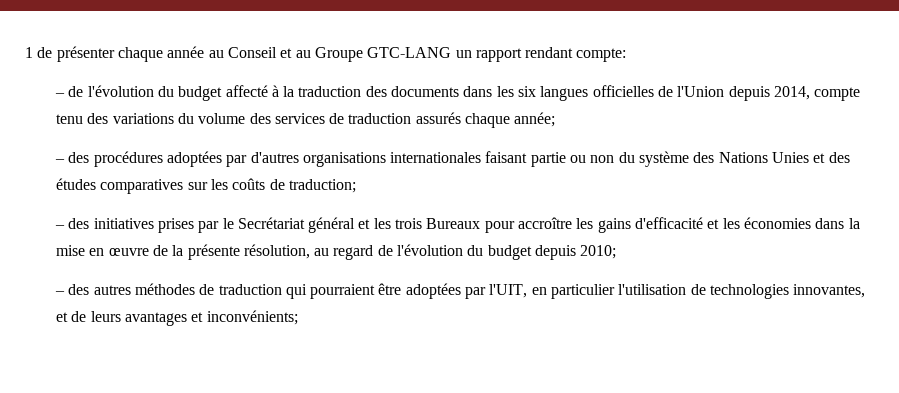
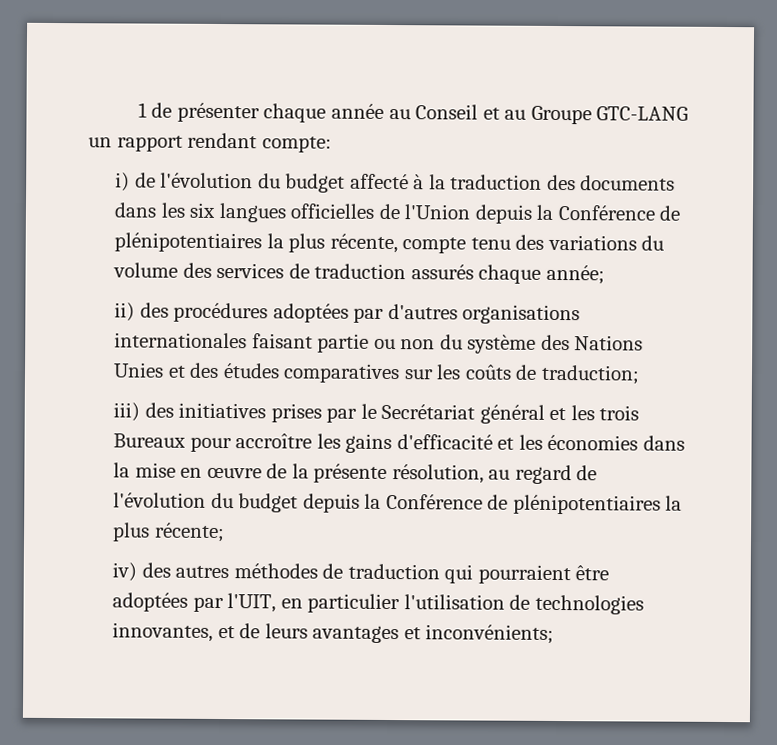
[54,93,65,97] – -> [115,172,131,192] i)
[774,86,811,100] 2014, -> [536,204,681,221] [114,232,398,254] la Conférence de plénipotentiaires la plus récente,
[54,159,65,163] – -> [114,302,136,322] ii)
[54,225,65,229] – -> [113,402,141,422] iii)
[580,245,617,259] [54,291,65,295] 2010; // – -> [364,493,683,515] [112,522,225,543] [112,562,138,582] la Conférence de plénipotentiaires la plus récente; // iv)

